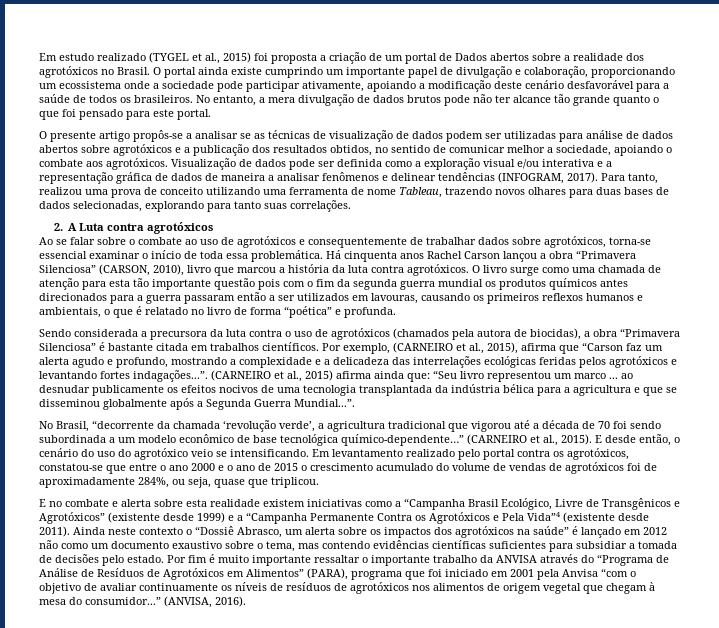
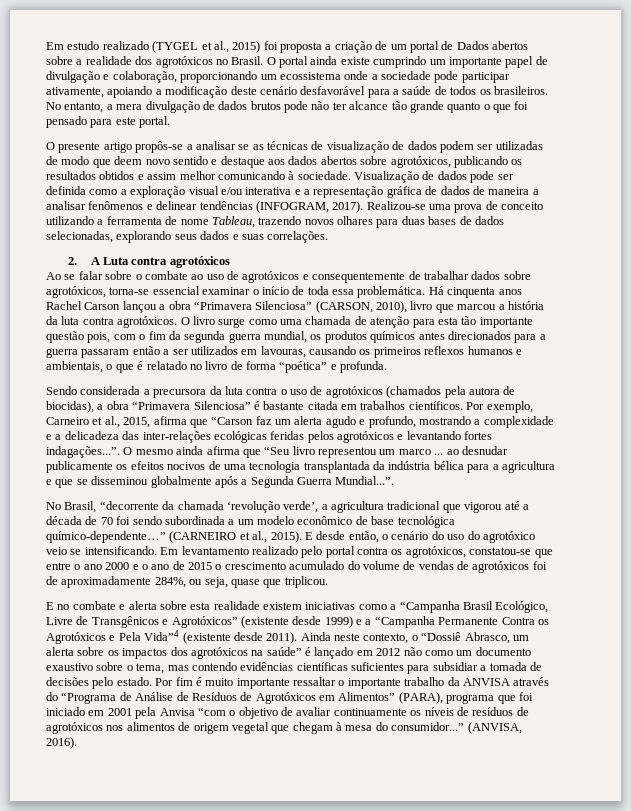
[559,130,673,142] [39,144,672,156] [39,158,168,170] para análise de dados abertos sobre agrotóxicos e a publicação dos resultados obtidos, no sentido de comunicar melhor a sociedade, apoiando o combate aos agrotóxicos. -> [46,156,523,168] [46,171,351,180] de modo que deem novo sentido e destaque aos dados abertos sobre agrotóxicos, publicando os resultados obtidos e assim melhor comunicando à sociedade.
[601,173,658,184] [39,187,82,195] Para tanto, realizou -> [366,201,426,210] Realizou-se
[263,189,286,195] uma -> [97,219,104,225] a
[207,201,261,212] para tanto -> [174,231,239,240] seus dados e
[258,279,280,290] pois -> [87,332,111,343] pois,
[438,279,483,287] mundial -> [264,331,307,343] mundial,
[393,342,518,354] (CARNEIRO et al., 2015), -> [46,416,151,428] Carneiro et al., 2015,
[413,356,481,368] interrelações -> [142,431,211,443] inter-relações
[211,370,430,382] (CARNEIRO et al., 2015) afirma ainda que: -> [123,446,261,458] O mesmo ainda afirma que
[139,527,183,535] contexto -> [363,633,409,644] contexto,

